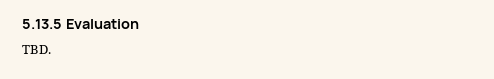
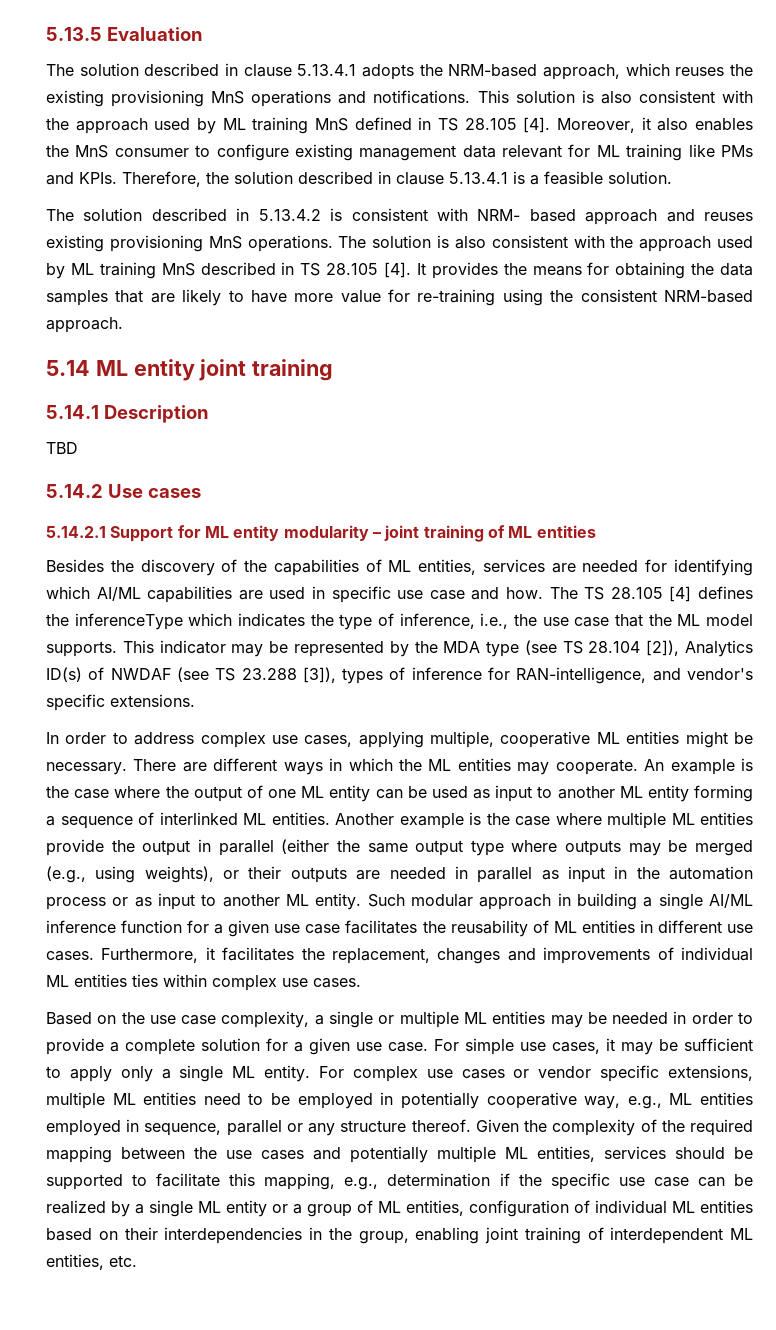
[22,45,51,54] TBD. -> [46,63,753,80] [46,90,753,107] [46,117,753,134] [46,144,753,161] [46,171,672,187] [46,208,753,225] [46,235,753,252] [46,262,753,279] [46,289,753,306] [46,317,123,333] [46,359,334,381] [46,405,209,423] [46,442,78,454] [46,484,201,498] [46,525,596,542] [46,559,753,576] [46,586,754,603] [46,613,753,630] [46,640,754,657] [46,667,753,684] [46,694,195,711] [46,731,753,748] [46,758,754,775] [46,785,753,802] [46,812,753,829] [46,839,753,856] [46,866,753,883] [46,893,753,910] [46,920,754,937] [46,947,753,964] [46,974,361,991] [46,1011,753,1028] [46,1038,753,1055] [46,1065,753,1082] [46,1092,754,1109] [46,1119,754,1136] [46,1146,753,1163] [46,1173,754,1190] [46,1200,753,1217] [46,1227,753,1244] [46,1254,137,1270] The solution described in clause 5.13.4.1 adopts the NRM-based approach, which reuses the existing provisioning MnS operations and notifications. This solution is also consistent with the approach used by ML training MnS defined in TS 28.105 [4]. Moreover, it also enables the MnS consumer to configure existing management data relevant for ML training like PMs and KPIs. Therefore, the solution described in clause 5.13.4.1 is a feasible solution. // The solution described in 5.13.4.2 is consistent with NRM- based approach and reuses existing provisioning MnS operations. The solution is also consistent with the approach used by ML training MnS described in TS 28.105 [4]. It provides the means for obtaining the data samples that are likely to have more value for re-training using the consistent NRM-based approach. // 5.14 ML entity joint training // 5.14.1 Description // TBD // 5.14.2 Use cases // 5.14.2.1 Support for ML entity modularity – joint training of ML entities // Besides the discovery of the capabilities of ML entities, services are needed for identifying which AI/ML capabilities are used in specific use case and how. The TS 28.105 [4] defines the inferenceType which indicates the type of inference, i.e., the use case that the ML model supports. This indicator may be represented by the MDA type (see TS 28.104 [2]), Analytics ID(s) of NWDAF (see TS 23.288 [3]), types of inference for RAN-intelligence, and vendor's specific extensions. // In order to address complex use cases, applying multiple, cooperative ML entities might be necessary. There are different ways in which the ML entities may cooperate. An example is the case where the output of one ML entity can be used as input to another ML entity forming a sequence of interlinked ML entities. Another example is the case where multiple ML entities provide the output in parallel (either the same output type where outputs may be merged (e.g., using weights), or their outputs are needed in parallel as input in the automation process or as input to another ML entity. Such modular approach in building a single AI/ML inference function for a given use case facilitates the reusability of ML entities in different use cases. Furthermore, it facilitates the replacement, changes and improvements of individual ML entities ties within complex use cases. // Based on the use case complexity, a single or multiple ML entities may be needed in order to provide a complete solution for a given use case. For simple use cases, it may be sufficient to apply only a single ML entity. For complex use cases or vendor specific extensions, multiple ML entities need to be employed in potentially cooperative way, e.g., ML entities employed in sequence, parallel or any structure thereof. Given the complexity of the required mapping between the use cases and potentially multiple ML entities, services should be supported to facilitate this mapping, e.g., determination if the specific use case can be realized by a single ML entity or a group of ML entities, configuration of individual ML entities based on their interdependencies in the group, enabling joint training of interdependent ML entities, etc.

